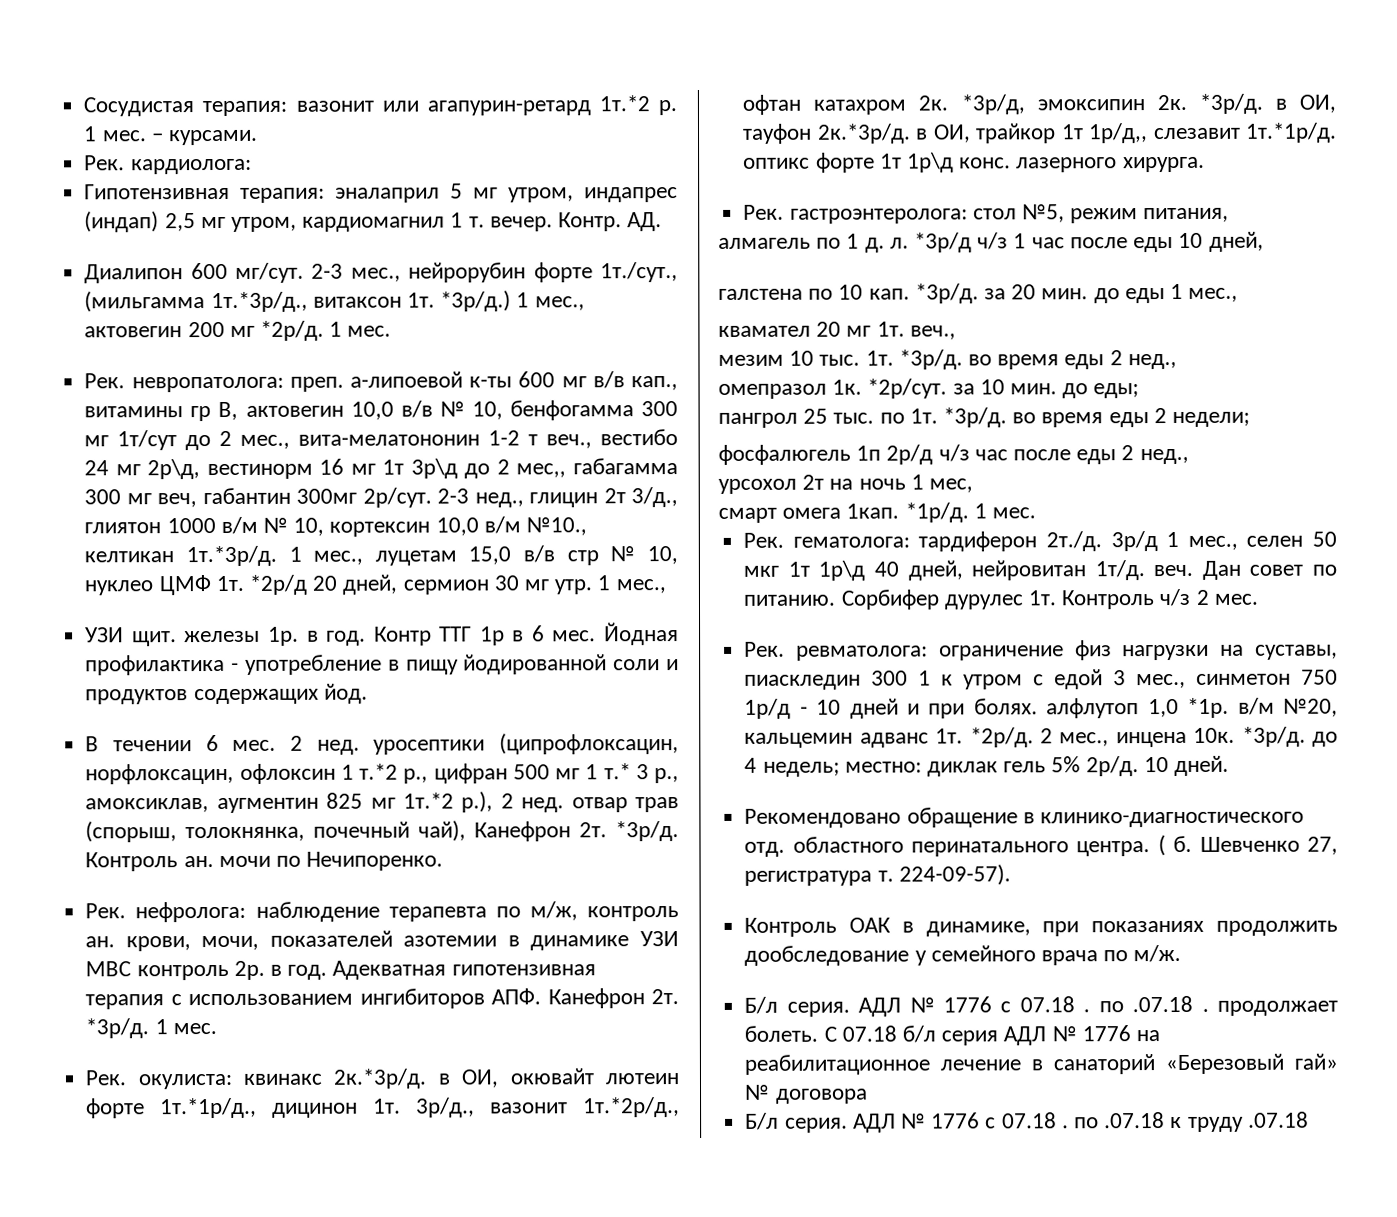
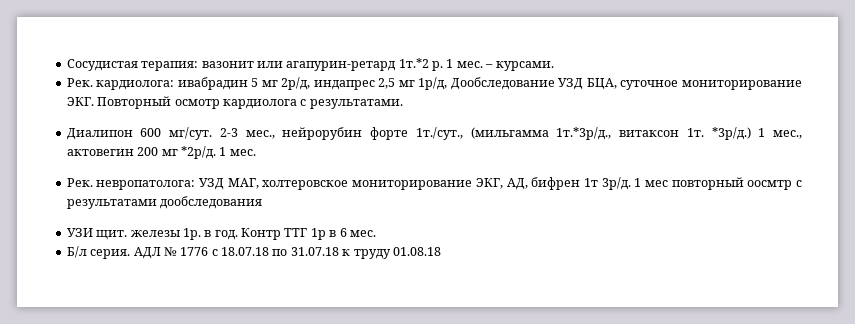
[84,183,678,203] [84,211,663,233] // Гипотензивная терапия: эналаприл 5 мг утром, индапрес (индап) 2,5 мг утром, кардиомагнил 1 т. вечер. Контр. АД. -> [177,77,802,90] [66,96,403,109] ивабрадин 5 мг 2р/д, индапрес 2,5 мг 1р/д, Дообследование УЗД БЦА, суточное мониторирование ЭКГ. Повторный осмотр кардиолога с результатами.
[289,371,678,392] [84,400,678,422] [84,429,679,451] [84,458,678,480] [84,487,679,508] [84,516,587,537] [84,545,678,567] [84,574,666,596] преп. а-липоевой к-ты 600 мг в/в кап., витамины гр В, актовегин 10,0 в/в № 10, бенфогамма 300 мг 1т/сут до 2 мес., вита-мелатононин 1-2 т веч., вестибо 24 мг 2р\д, вестинорм 16 мг 1т 3р\д до 2 мес,, габагамма 300 мг веч, габантин 300мг 2р/сут. 2-3 нед., глицин 2т 3/д., глиятон 1000 в/м № 10, кортексин 10,0 в/м №10., келтикан 1т.*3р/д. 1 мес., луцетам 15,0 в/в стр № 10, нуклео ЦМФ 1т. *2р/д 20 дней, сермион 30 мг утр. 1 мес., -> [199,177,802,190] [66,196,263,209] УЗД МАГ, холтеровское мониторирование ЭКГ, АД, бифрен 1т 3р/д. 1 мес повторный оосмтр с результатами дообследования
[604,622,680,646] [85,654,679,676] [85,683,368,705] [85,733,679,755] [85,763,679,785] [85,791,679,814] [85,820,680,843] [85,851,444,872] [85,901,680,923] [85,930,679,952] [85,960,596,981] [85,988,679,1010] [85,1018,217,1039] [85,1068,679,1090] [86,1097,680,1119] [742,93,1336,115] [742,122,1337,144] [743,152,1205,173] [743,204,1230,224] [718,231,1264,253] [718,283,1239,304] [718,321,956,340] [718,349,1177,370] [718,378,1140,399] [718,407,1251,428] [718,444,1189,465] [718,474,974,494] [718,502,1037,523] [743,531,1337,552] [743,560,1337,581] [743,588,1258,610] [744,640,1338,661] [744,669,1339,690] [744,697,1338,719] [744,726,1338,748] [744,755,1229,777] [744,807,1304,828] [744,835,1338,857] [744,864,1011,886] [744,917,1338,937] [744,944,1182,966] [744,995,1338,1017] [744,1025,1160,1046] [744,1053,1338,1075] [744,1084,868,1104] [745,1112,1166,1133] Йодная профилактика - употребление в пищу йодированной соли и продуктов содержащих йод. // В течении 6 мес. 2 нед. уросептики (ципрофлоксацин, норфлоксацин, офлоксин 1 т.*2 р., цифран 500 мг 1 т.* 3 р., амоксиклав, аугментин 825 мг 1т.*2 р.), 2 нед. отвар трав (спорыш, толокнянка, почечный чай), Канефрон 2т. *3р/д. Контроль ан. мочи по Нечипоренко. // Рек. нефролога: наблюдение терапевта по м/ж, контроль ан. крови, мочи, показателей азотемии в динамике УЗИ МВС контроль 2р. в год. Адекватная гипотензивная терапия с использованием ингибиторов АПФ. Канефрон 2т. *3р/д. 1 мес. // Рек. окулиста: квинакс 2к.*3р/д. в ОИ, окювайт лютеин форте 1т.*1р/д., дицинон 1т. 3р/д., вазонит 1т.*2р/д., офтан катахром 2к. *3р/д, эмоксипин 2к. *3р/д. в ОИ, тауфон 2к.*3р/д. в ОИ, трайкор 1т 1р/д,, слезавит 1т.*1р/д. оптикс форте 1т 1р\д конс. лазерного хирурга. // Рек. гастроэнтеролога: стол №5, режим питания, // алмагель по 1 д. л. *3р/д ч/з 1 час после еды 10 дней, // галстена по 10 кап. *3р/д. за 20 мин. до еды 1 мес., // квамател 20 мг 1т. веч., // мезим 10 тыс. 1т. *3р/д. во время еды 2 нед., // омепразол 1к. *2р/сут. за 10 мин. до еды; // пангрол 25 тыс. по 1т. *3р/д. во время еды 2 недели; // фосфалюгель 1п 2р/д ч/з час после еды 2 нед., // урсохол 2т на ночь 1 мес, // смарт омега 1кап. *1р/д. 1 мес. // Рек. гематолога: тардиферон 2т./д. 3р/д 1 мес., селен 50 мкг 1т 1р\д 40 дней, нейровитан 1т/д. веч. Дан совет по питанию. Сорбифер дурулес 1т. Контроль ч/з 2 мес. // Рек. ревматолога: ограничение физ нагрузки на суставы, пиаскледин 300 1 к утром с едой 3 мес., синметон 750 1р/д - 10 дней и при болях. алфлутоп 1,0 *1р. в/м №20, кальцемин адванс 1т. *2р/д. 2 мес., инцена 10к. *3р/д. до 4 недель; местно: диклак гель 5% 2р/д. 10 дней. // Рекомендовано обращение в клинико-диагностического отд. областного перинатального центра. ( б. Шевченко 27, регистратура т. 224-09-57). // Контроль ОАК в динамике, при показаниях продолжить дообследование у семейного врача по м/ж. // Б/л серия. АДЛ № 1776 с 07.18 . по .07.18 . продолжает болеть. С 07.18 б/л серия АДЛ № 1776 на реабилитационное лечение в санаторий «Березовый гай» № договора // Б/л серия. АДЛ № 1776 с 07.18 . по .07.18 -> [66,246,339,259] // Б/л серия. АДЛ № 1776 с 18.07.18 по 31.07.18
[1247,1111,1309,1128] .07.18 -> [392,247,441,256] 01.08.18

